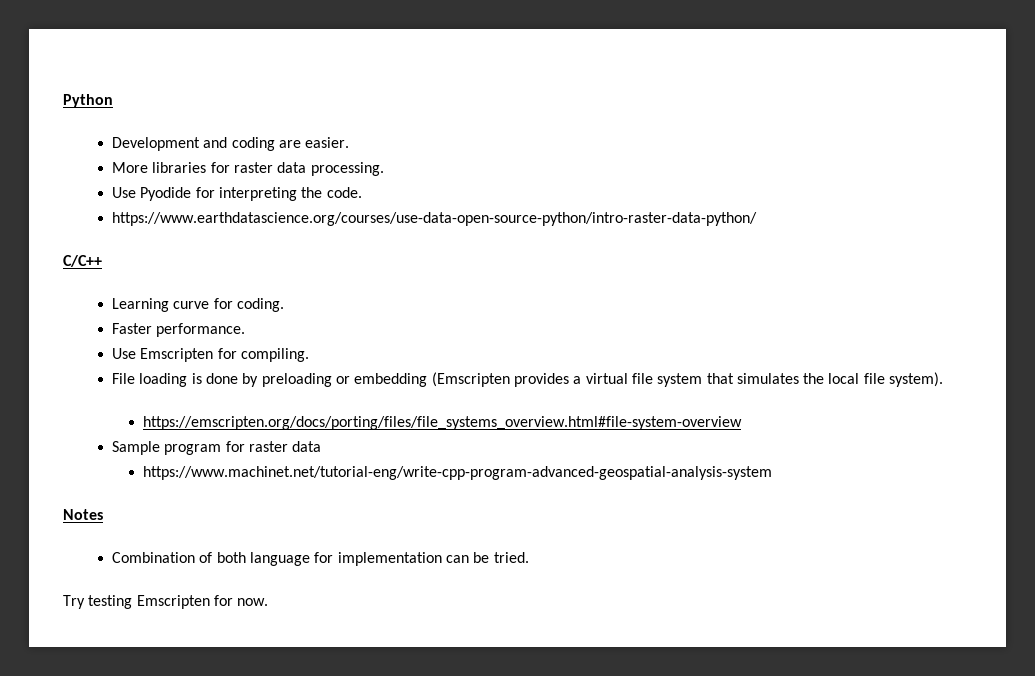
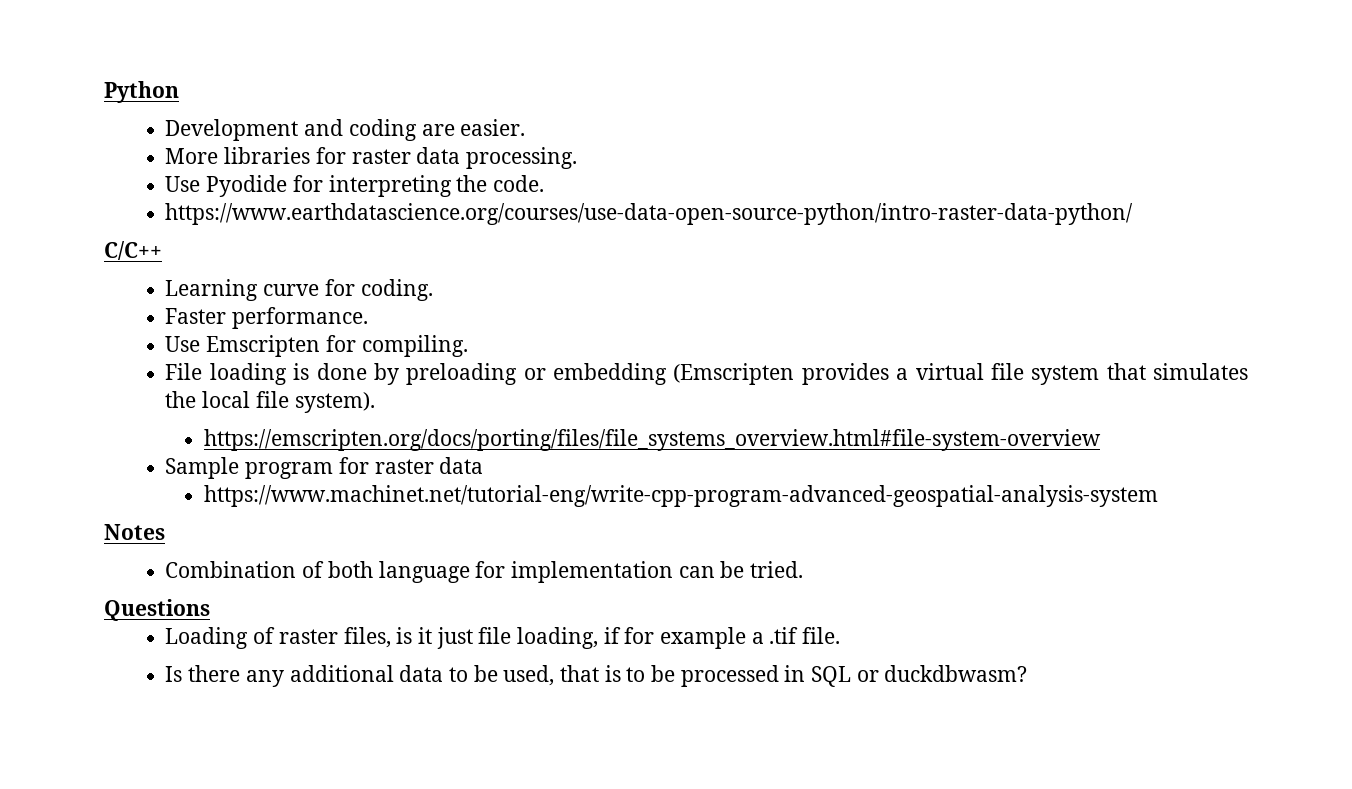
[63,595,269,609] Try testing Emscripten for now. -> [104,599,210,621] [165,627,840,649] [165,665,1028,687] Questions // Loading of raster files, is it just file loading, if for example a .tif file. // Is there any additional data to be used, that is to be processed in SQL or duckdbwasm?

